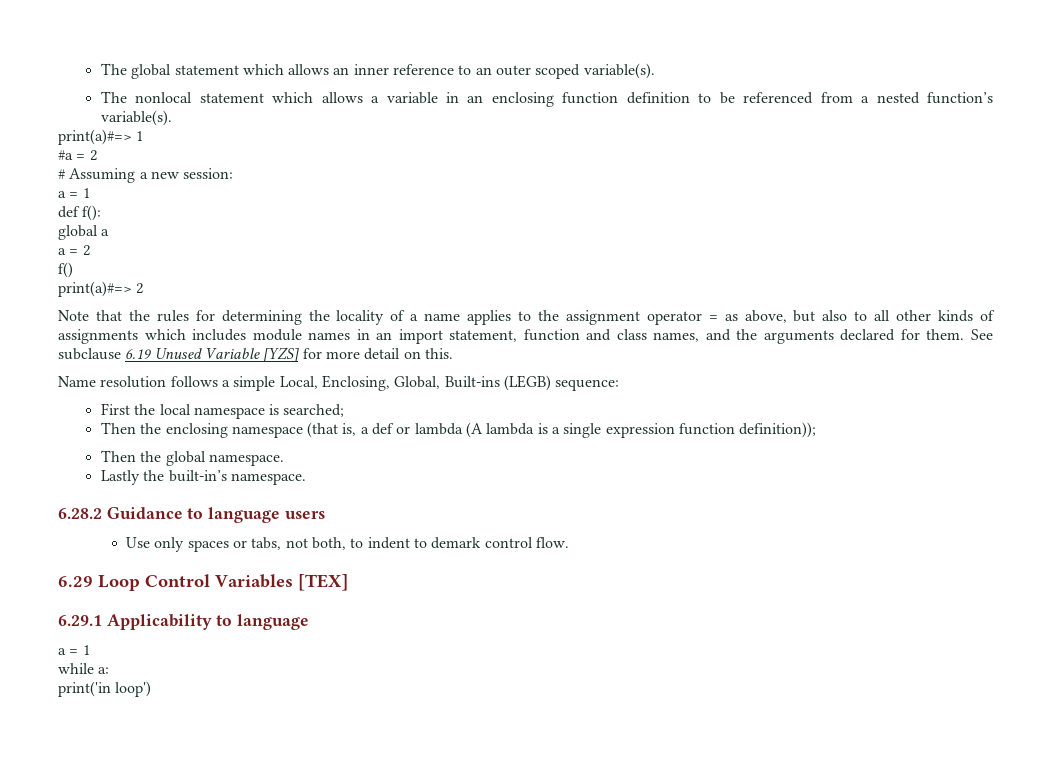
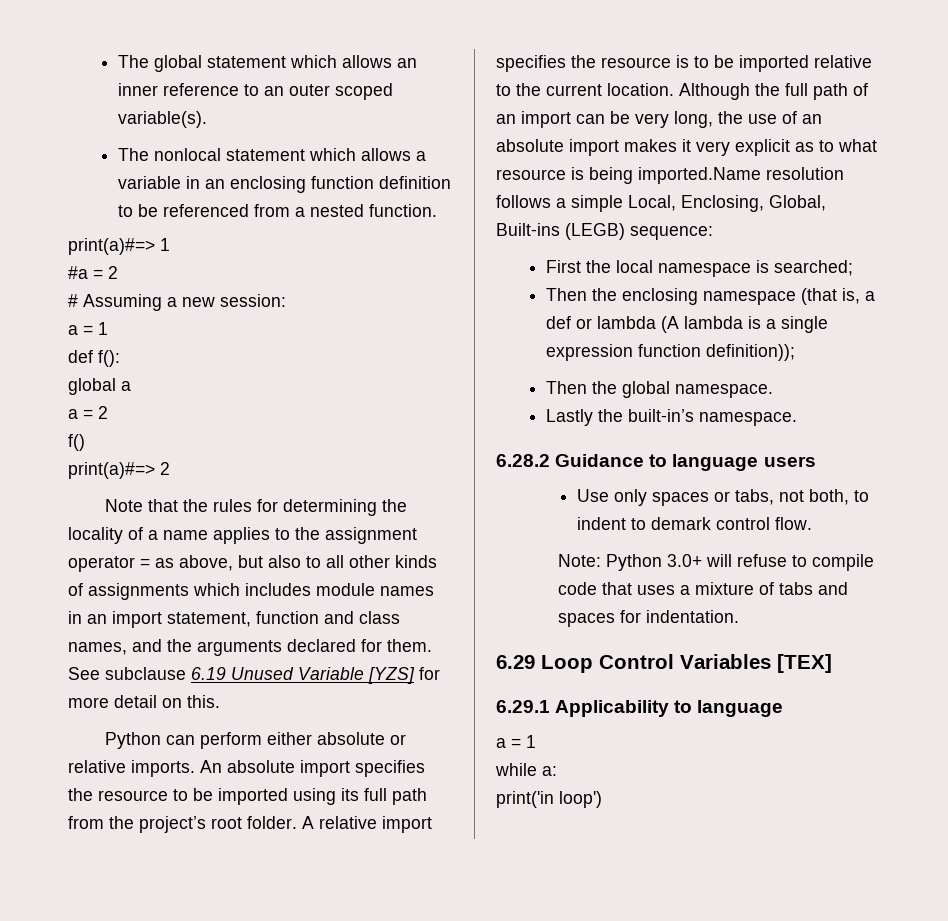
[927,92,994,104] [100,110,172,126] function’s variable(s). -> [369,204,438,217] function.
[58,376,96,387] Name -> [104,732,406,749] [68,760,425,777] [68,788,427,805] [68,816,432,833] [496,55,872,72] [496,83,868,100] [496,111,822,128] [496,139,877,156] [496,167,761,184] Python can perform either absolute or relative imports. An absolute import specifies the resource to be imported using its full path from the project’s root folder. A relative import specifies the resource is to be imported relative to the current location. Although the full path of an import can be very long, the use of an absolute import makes it very explicit as to what resource is being imported.Name
(569, 542) none -> [557,554,874,571] [557,582,848,595] [557,610,739,627] // Note: Python 3.0+ will refuse to compile code that uses a mixture of tabs and spaces for indentation.

